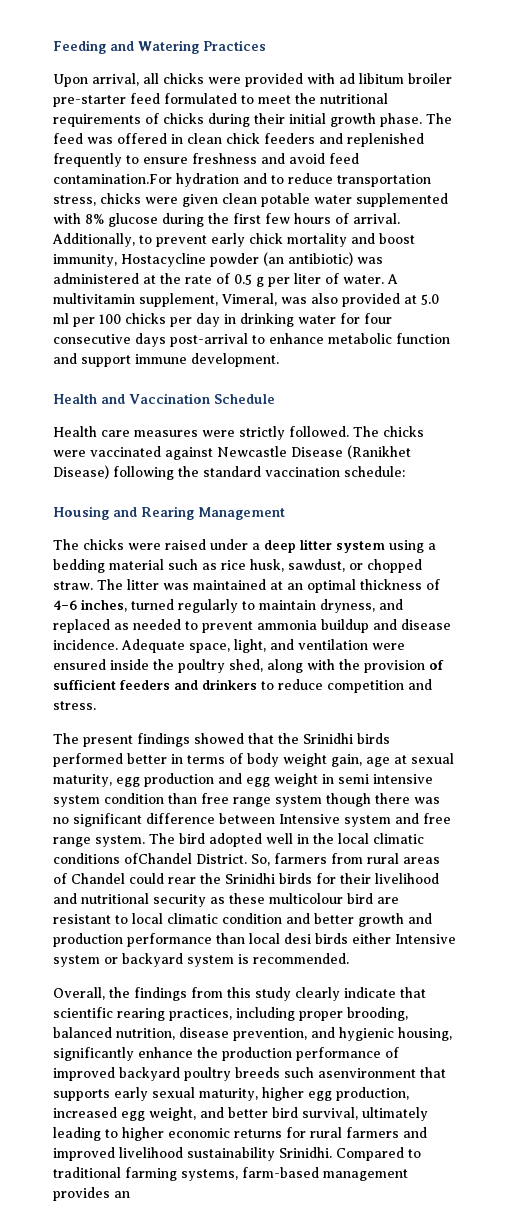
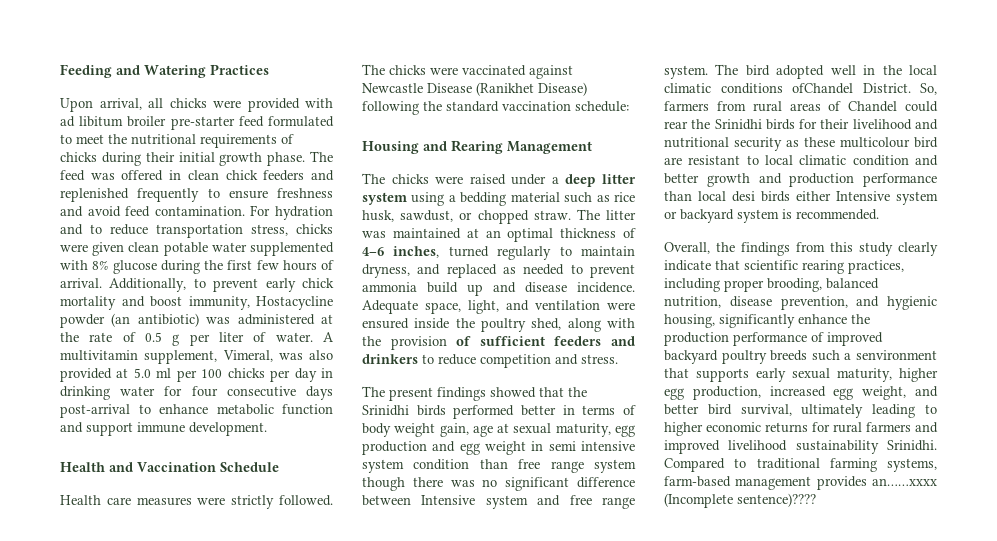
[53,174,172,184] contamination.For -> [154,205,271,216] contamination. For
[321,619,369,633] buildup -> [427,282,483,296] build up
[318,1068,416,1078] asenvironment -> [844,350,937,360] a senvironment
[114,1191,130,1198] an -> [872,478,937,486] [664,493,816,508] an……xxxx (Incomplete sentence)????

